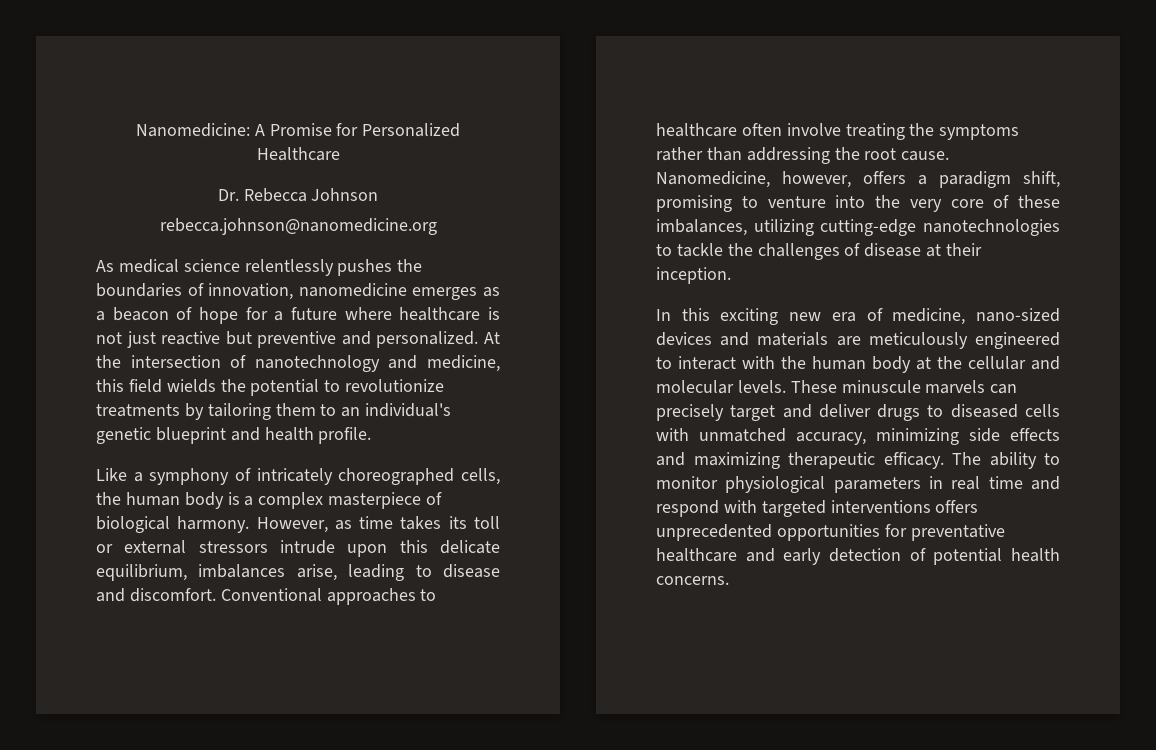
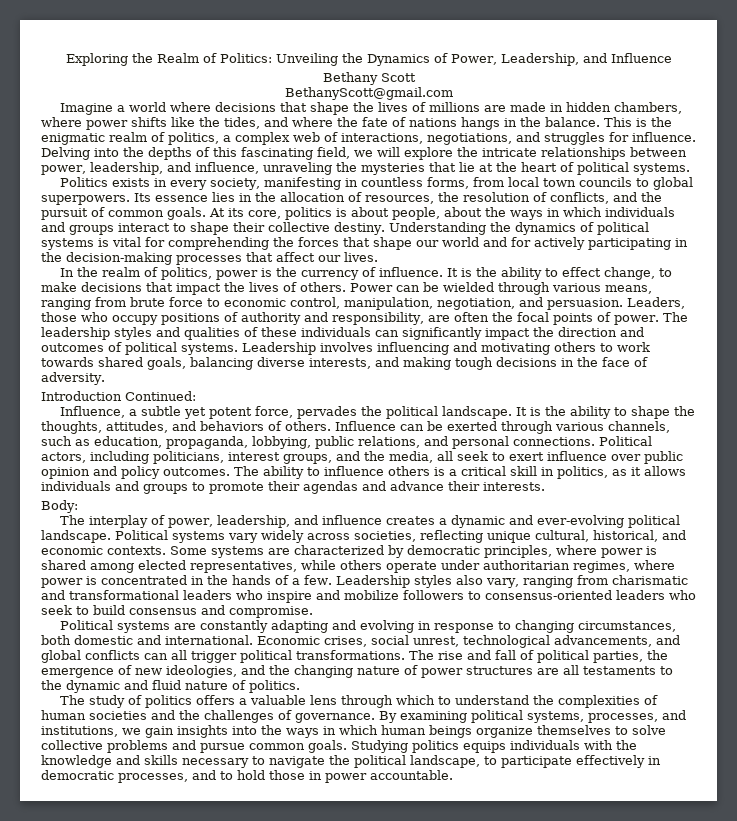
[135,123,461,137] [256,147,340,161] [217,188,379,202] [159,218,437,235] [96,259,423,276] [96,283,500,300] [96,307,500,324] [96,331,500,348] [96,355,500,372] [96,379,445,396] [96,403,452,420] [96,427,372,444] [96,468,501,485] [96,492,443,509] [96,516,500,533] [96,540,500,557] [96,564,500,581] [96,588,437,605] [656,123,1020,140] [656,147,950,164] [656,171,1060,188] [656,195,1060,212] [656,219,1060,236] [656,243,983,260] [656,267,731,284] [656,308,1060,325] [656,332,1060,349] [656,356,1060,373] [656,380,1018,394] [656,404,1060,421] [656,428,1060,445] [656,452,1060,469] [656,476,1060,493] [656,500,979,517] [656,524,1005,541] [656,548,1060,565] [656,576,729,585] Nanomedicine: A Promise for Personalized Healthcare // Dr. Rebecca Johnson // rebecca.johnson@nanomedicine.org // As medical science relentlessly pushes the boundaries of innovation, nanomedicine emerges as a beacon of hope for a future where healthcare is not just reactive but preventive and personalized. At the intersection of nanotechnology and medicine, this field wields the potential to revolutionize treatments by tailoring them to an individual's genetic blueprint and health profile. // Like a symphony of intricately choreographed cells, the human body is a complex masterpiece of biological harmony. However, as time takes its toll or external stressors intrude upon this delicate equilibrium, imbalances arise, leading to disease and discomfort. Conventional approaches to healthcare often involve treating the symptoms rather than addressing the root cause. Nanomedicine, however, offers a paradigm shift, promising to venture into the very core of these imbalances, utilizing cutting-edge nanotechnologies to tackle the challenges of disease at their inception. // In this exciting new era of medicine, nano-sized devices and materials are meticulously engineered to interact with the human body at the cellular and molecular levels. These minuscule marvels can precisely target and deliver drugs to diseased cells with unmatched accuracy, minimizing side effects and maximizing therapeutic efficacy. The ability to monitor physiological parameters in real time and respond with targeted interventions offers unprecedented opportunities for preventative healthcare and early detection of potential health concerns. -> [65,53,672,66] [322,72,416,85] [284,87,453,100] [60,102,683,115] [41,117,672,130] [41,132,696,145] [41,147,687,160] [41,162,690,175] [60,177,694,190] [41,192,662,205] [41,207,675,220] [41,222,649,235] [41,237,688,250] [41,252,378,265] [60,267,673,280] [41,282,652,295] [41,297,685,310] [41,312,688,325] [41,327,644,340] [41,342,650,355] [41,357,648,370] [41,372,105,385] [41,391,196,401] [60,406,696,419] [41,421,670,434] [41,436,652,449] [41,451,683,464] [41,466,686,479] [41,481,545,494] [41,500,78,513] [60,515,681,528] [41,530,686,543] [41,545,657,558] [41,560,675,573] [41,575,688,588] [41,590,696,603] [41,605,313,618] [60,620,677,633] [41,635,680,648] [41,650,668,663] [41,665,673,678] [41,680,300,693] [60,695,659,708] [41,710,686,723] [41,725,666,738] [41,740,637,753] [41,755,661,768] [41,770,453,783] Exploring the Realm of Politics: Unveiling the Dynamics of Power, Leadership, and Influence // Bethany Scott // BethanyScott@gmail.com // Imagine a world where decisions that shape the lives of millions are made in hidden chambers, where power shifts like the tides, and where the fate of nations hangs in the balance. This is the enigmatic realm of politics, a complex web of interactions, negotiations, and struggles for influence. Delving into the depths of this fascinating field, we will explore the intricate relationships between power, leadership, and influence, unraveling the mysteries that lie at the heart of political systems. // Politics exists in every society, manifesting in countless forms, from local town councils to global superpowers. Its essence lies in the allocation of resources, the resolution of conflicts, and the pursuit of common goals. At its core, politics is about people, about the ways in which individuals and groups interact to shape their collective destiny. Understanding the dynamics of political systems is vital for comprehending the forces that shape our world and for actively participating in the decision-making processes that affect our lives. // In the realm of politics, power is the currency of influence. It is the ability to effect change, to make decisions that impact the lives of others. Power can be wielded through various means, ranging from brute force to economic control, manipulation, negotiation, and persuasion. Leaders, those who occupy positions of authority and responsibility, are often the focal points of power. The leadership styles and qualities of these individuals can significantly impact the direction and outcomes of political systems. Leadership involves influencing and motivating others to work towards shared goals, balancing diverse interests, and making tough decisions in the face of adversity. // Introduction Continued: // Influence, a subtle yet potent force, pervades the political landscape. It is the ability to shape the thoughts, attitudes, and behaviors of others. Influence can be exerted through various channels, such as education, propaganda, lobbying, public relations, and personal connections. Political actors, including politicians, interest groups, and the media, all seek to exert influence over public opinion and policy outcomes. The ability to influence others is a critical skill in politics, as it allows individuals and groups to promote their agendas and advance their interests. // Body: // The interplay of power, leadership, and influence creates a dynamic and ever-evolving political landscape. Political systems vary widely across societies, reflecting unique cultural, historical, and economic contexts. Some systems are characterized by democratic principles, where power is shared among elected representatives, while others operate under authoritarian regimes, where power is concentrated in the hands of a few. Leadership styles also vary, ranging from charismatic and transformational leaders who inspire and mobilize followers to consensus-oriented leaders who seek to build consensus and compromise. // Political systems are constantly adapting and evolving in response to changing circumstances, both domestic and international. Economic crises, social unrest, technological advancements, and global conflicts can all trigger political transformations. The rise and fall of political parties, the emergence of new ideologies, and the changing nature of power structures are all testaments to the dynamic and fluid nature of politics. // The study of politics offers a valuable lens through which to understand the complexities of human societies and the challenges of governance. By examining political systems, processes, and institutions, we gain insights into the ways in which human beings organize themselves to solve collective problems and pursue common goals. Studying politics equips individuals with the knowledge and skills necessary to navigate the political landscape, to participate effectively in democratic processes, and to hold those in power accountable.

